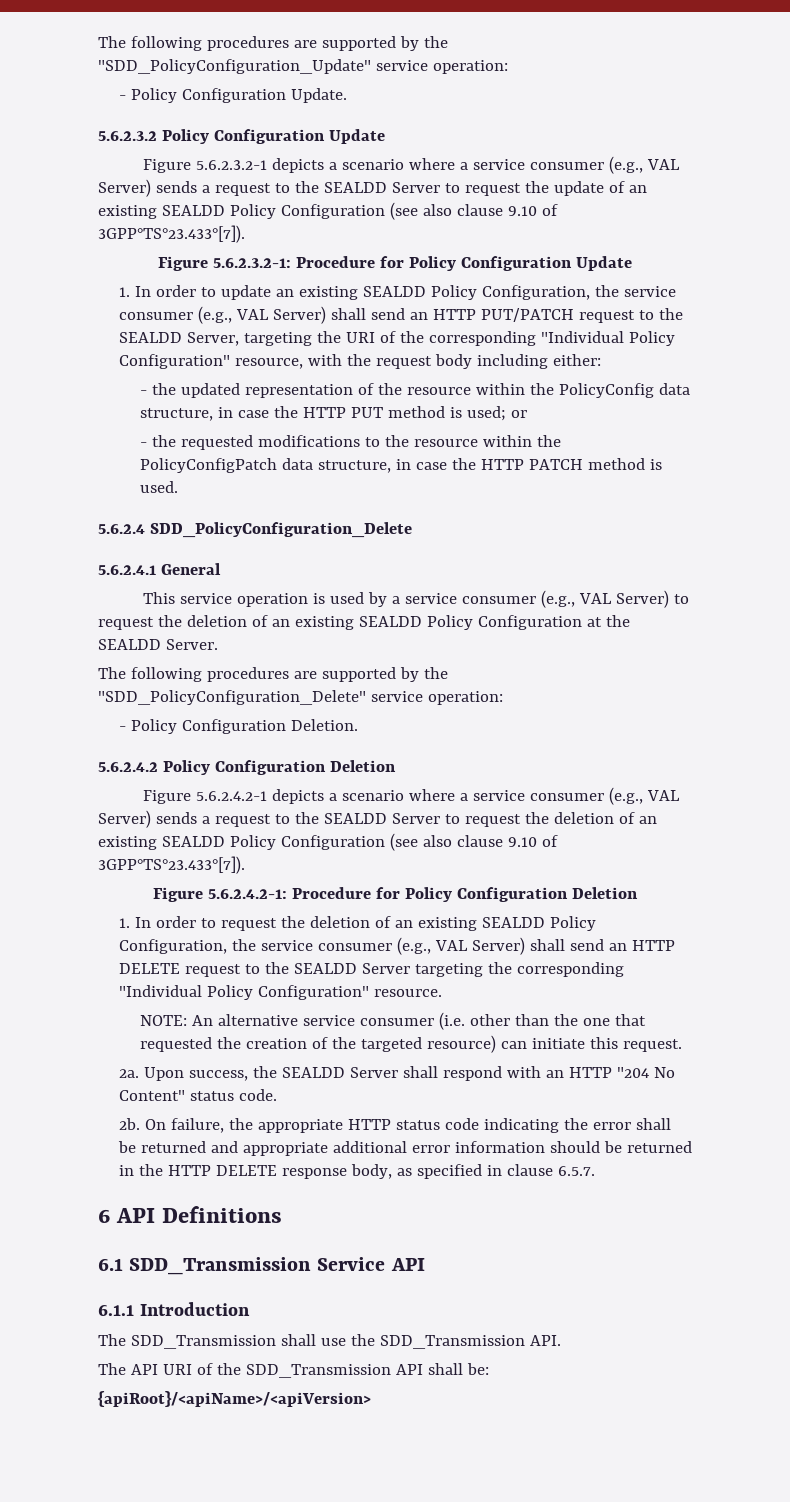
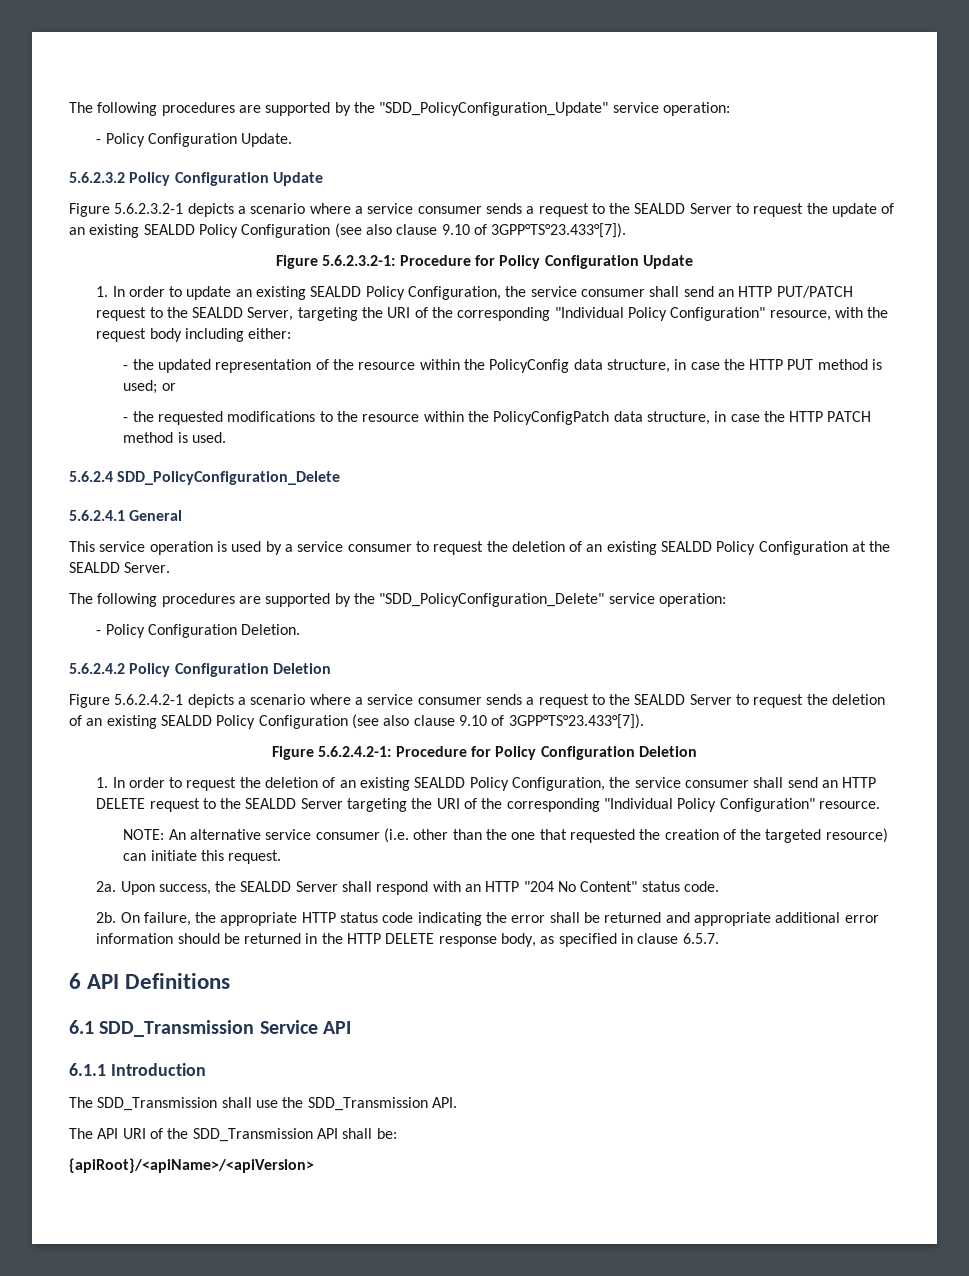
[608,156,680,174] [98,179,151,197] (e.g., VAL Server) -> (482, 210) none
[197,306,326,324] (e.g., VAL Server) -> (646, 293) none
[540,590,669,608] (e.g., VAL Server) -> (412, 548) none
[608,787,680,805] [98,810,151,828] (e.g., VAL Server) -> (482, 701) none
[396,937,525,955] (e.g., VAL Server) -> (749, 784) none
(512, 968) none -> [436,798,503,809] URI of the

